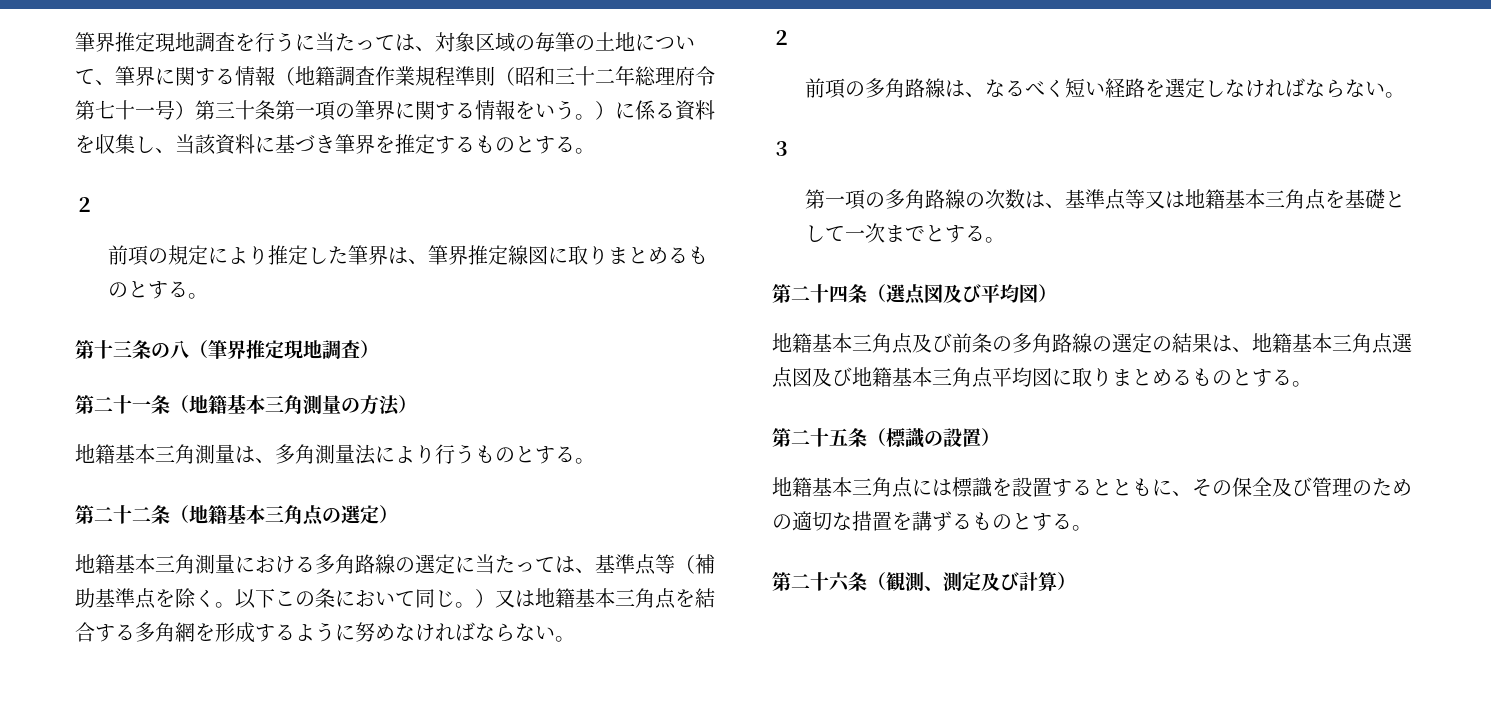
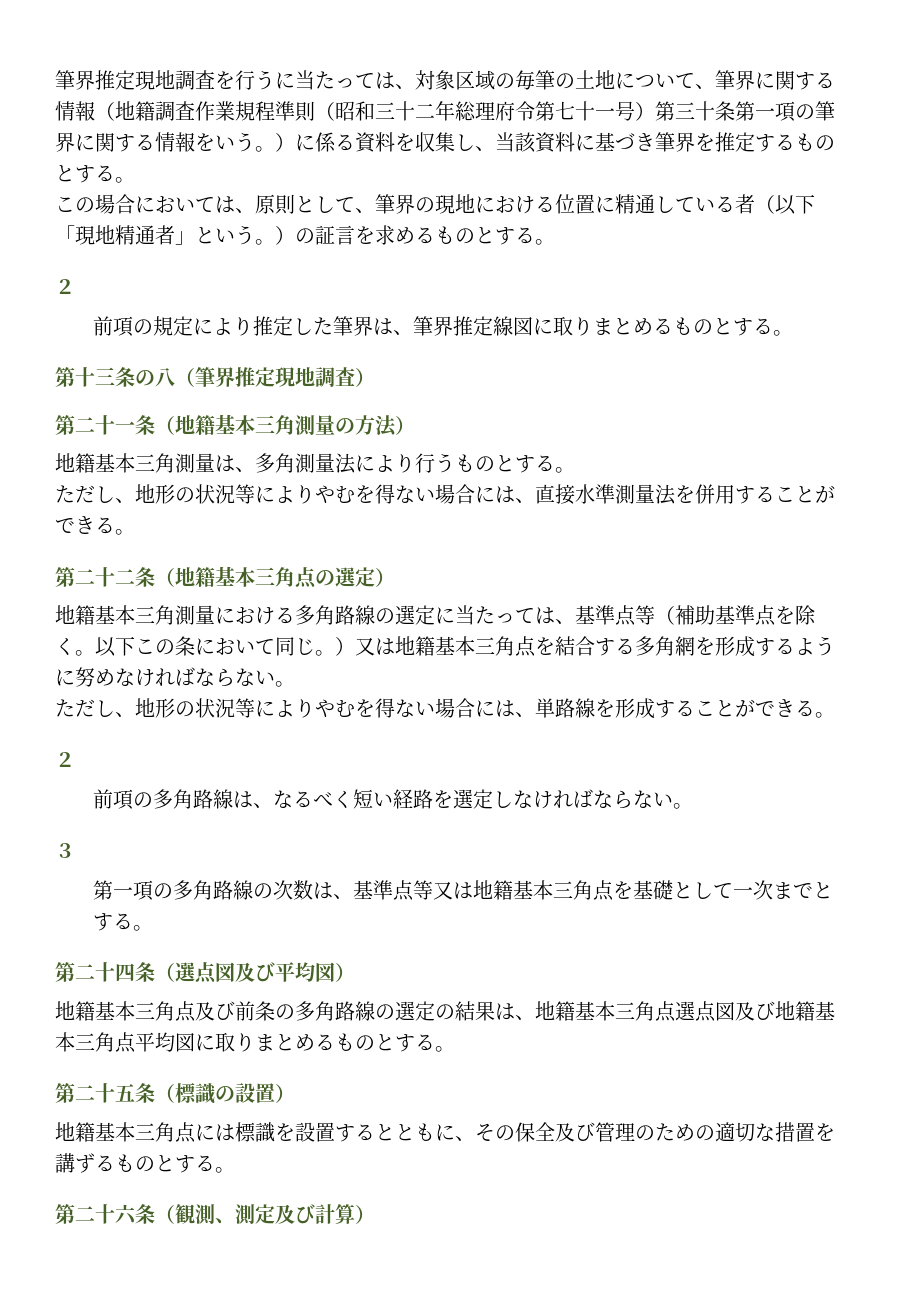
(595, 151) none -> [55,194,815,215] [55,225,555,245] // この場合においては、原則として、筆界の現地における位置に精通している者（以下「現地精通者」という。）の証言を求めるものとする。
(595, 461) none -> [55,484,835,505] [55,516,135,535] // ただし、地形の状況等によりやむを得ない場合には、直接水準測量法を併用することができる。
(575, 639) none -> [55,698,835,719] // ただし、地形の状況等によりやむを得ない場合には、単路線を形成することができる。

